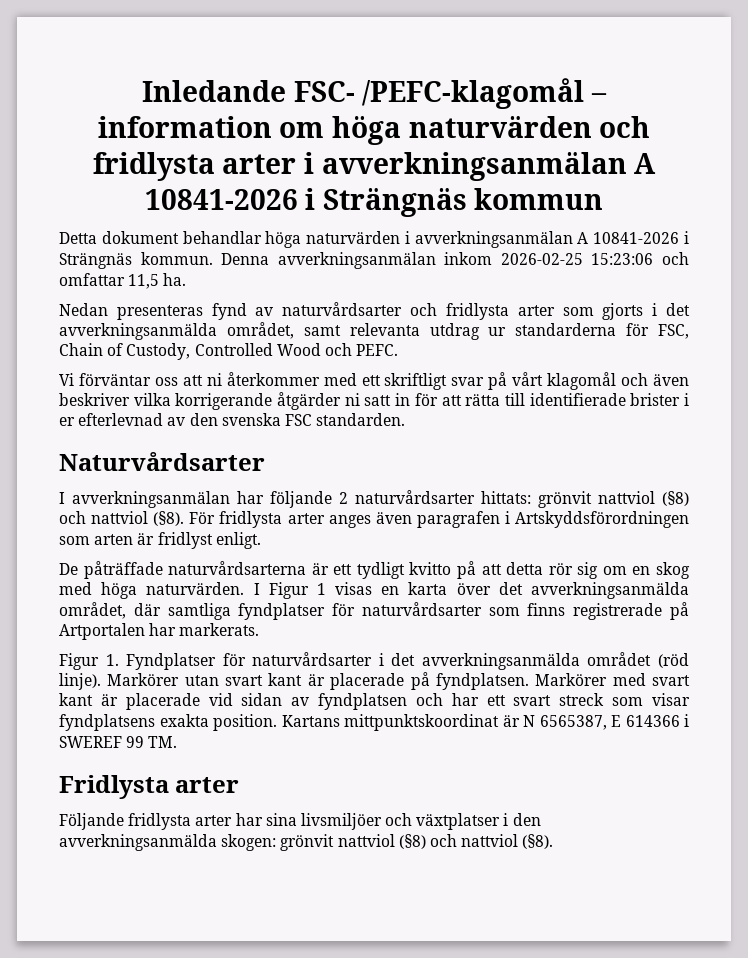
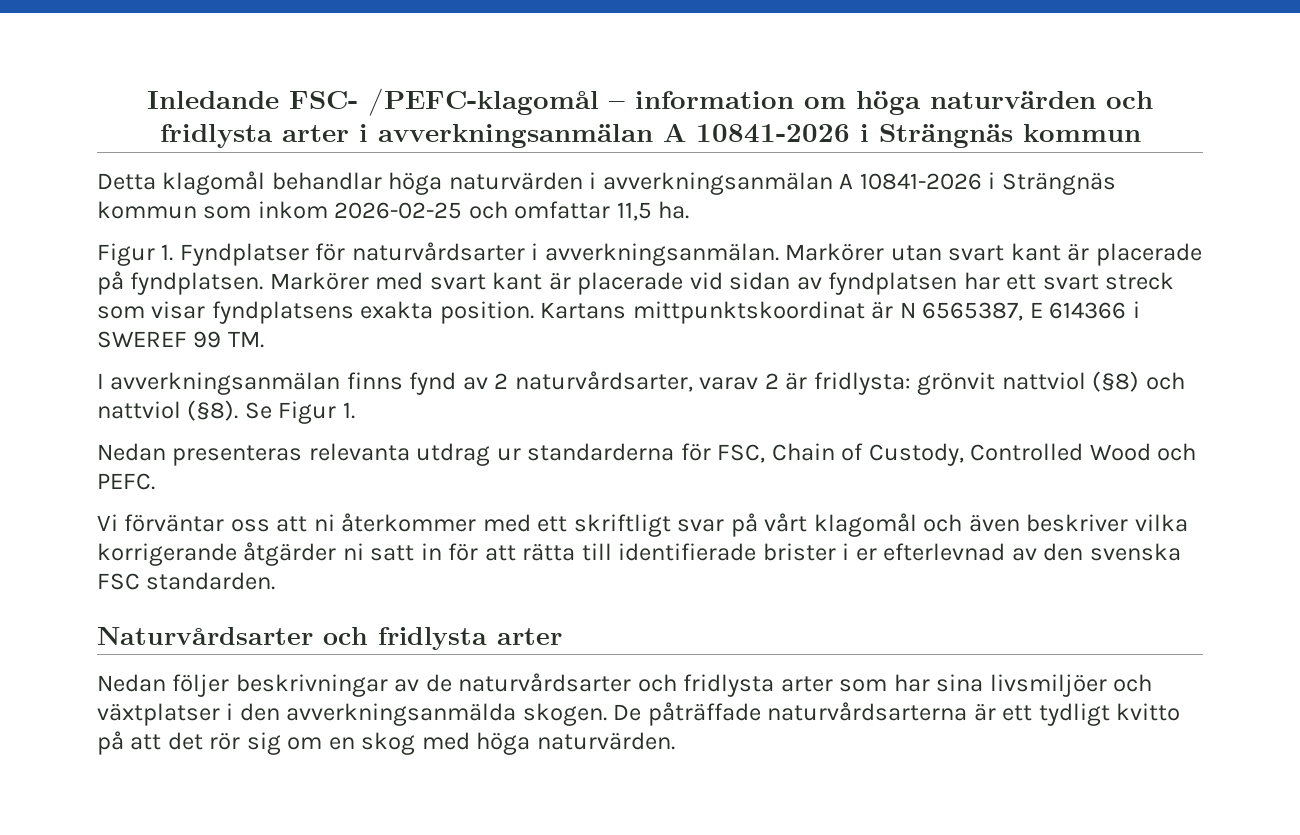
[101,231,179,244] dokument -> [162,171,266,195] klagomål
[140,252,436,269] kommun. Denna avverkningsanmälan -> [97,201,252,219] kommun som
[591,253,654,265] 15:23:06 -> (463, 210) none
[59,302,691,320] [59,322,341,340] Nedan presenteras fynd av naturvårdsarter och fridlysta arter som gjorts i det avverkningsanmälda området, samt -> [97,242,1202,266] [97,271,1175,295] [97,301,1140,324] [97,331,264,348] [97,371,1185,395] [97,400,355,424] [97,443,303,466] Figur 1. Fyndplatser för naturvårdsarter i avverkningsanmälan. Markörer utan svart kant är placerade på fyndplatsen. Markörer med svart kant är placerade vid sidan av fyndplatsen har ett svart streck som visar fyndplatsens exakta position. Kartans mittpunktskoordinat är N 6565387, E 614366 i SWEREF 99 TM. // I avverkningsanmälan finns fynd av 2 naturvårdsarter, varav 2 är fridlysta: grönvit nattviol (§8) och nattviol (§8). Se Figur 1. // Nedan presenteras
[59,490,689,508] [59,511,690,528] [59,532,261,549] // I avverkningsanmälan har följande 2 naturvårdsarter hittats: grönvit nattviol (§8) och nattviol (§8). För fridlysta arter anges även paragrafen i Artskyddsförordningen som arten är fridlyst enligt. // -> [323,627,562,650] [97,673,1153,697] [97,703,607,726] och fridlysta arter // Nedan följer beskrivningar av de naturvårdsarter och fridlysta arter som har sina livsmiljöer och växtplatser i den avverkningsanmälda skogen.
[506,562,544,575] detta -> [167,732,203,750] det
[253,582,689,599] [59,602,690,620] [59,623,260,640] [59,652,689,670] [59,672,690,690] [59,693,690,710] [59,714,689,731] [59,736,178,748] [59,775,240,799] [59,813,541,830] [59,834,554,851] I Figur 1 visas en karta över det avverkningsanmälda området, där samtliga fyndplatser för naturvårdsarter som finns registrerade på Artportalen har markerats. // Figur 1. Fyndplatser för naturvårdsarter i det avverkningsanmälda området (röd linje). Markörer utan svart kant är placerade på fyndplatsen. Markörer med svart kant är placerade vid sidan av fyndplatsen och har ett svart streck som visar fyndplatsens exakta position. Kartans mittpunktskoordinat är N 6565387, E 614366 i SWEREF 99 TM. // Fridlysta arter // Följande fridlysta arter har sina livsmiljöer och växtplatser i den avverkningsanmälda skogen: grönvit nattviol (§8) och nattviol (§8). -> (675, 741) none

